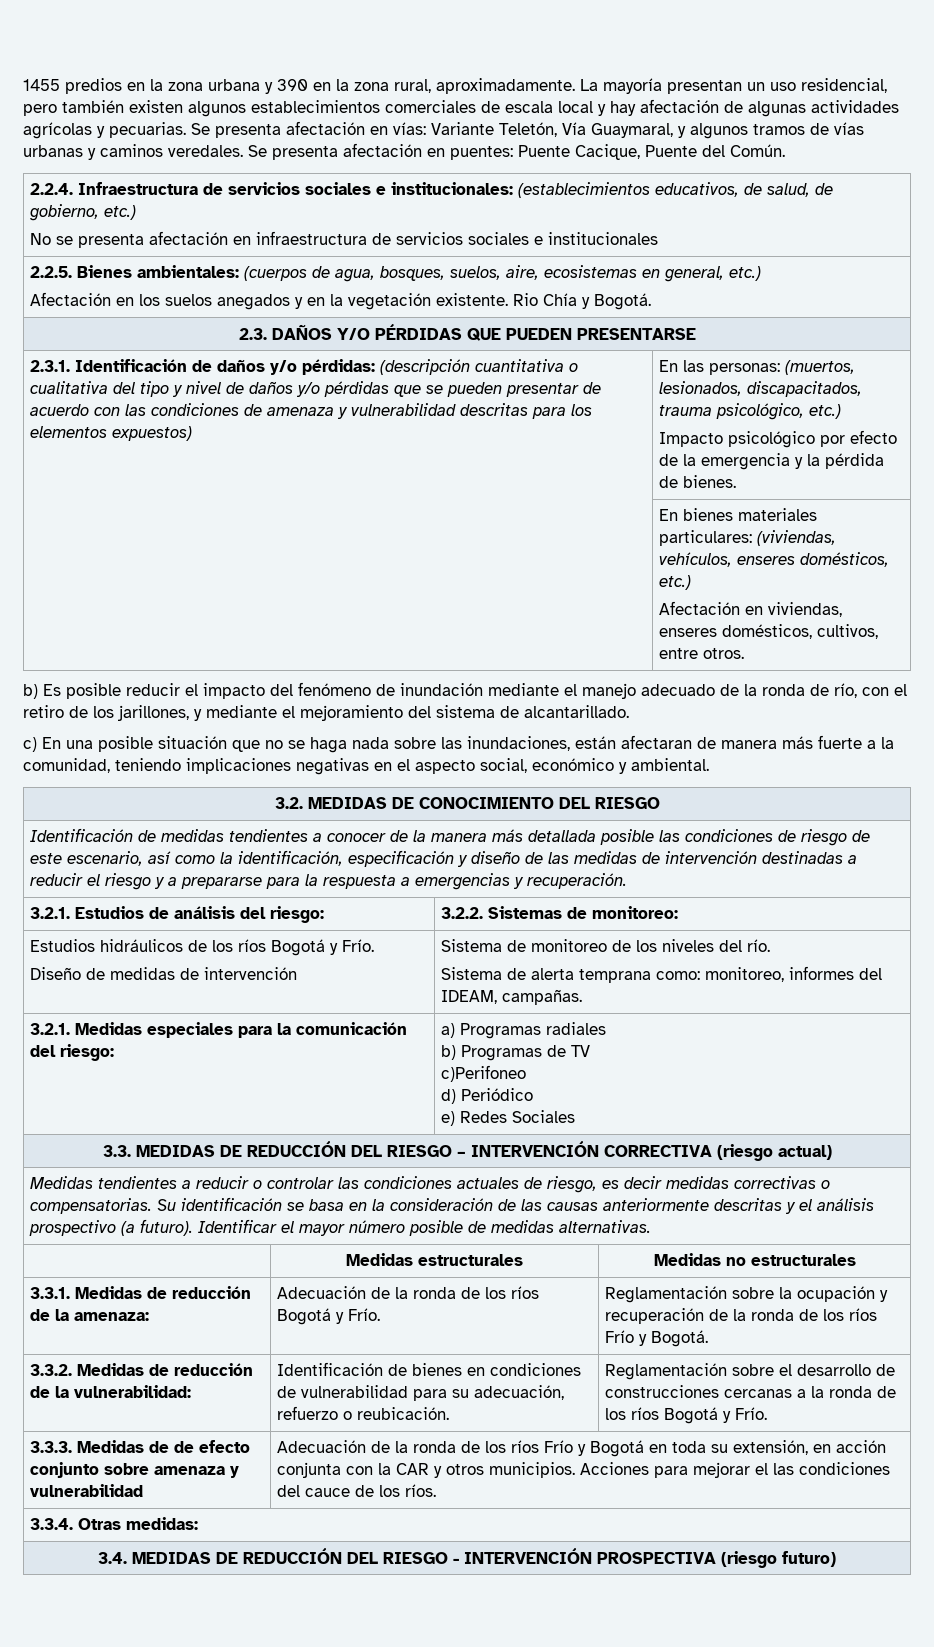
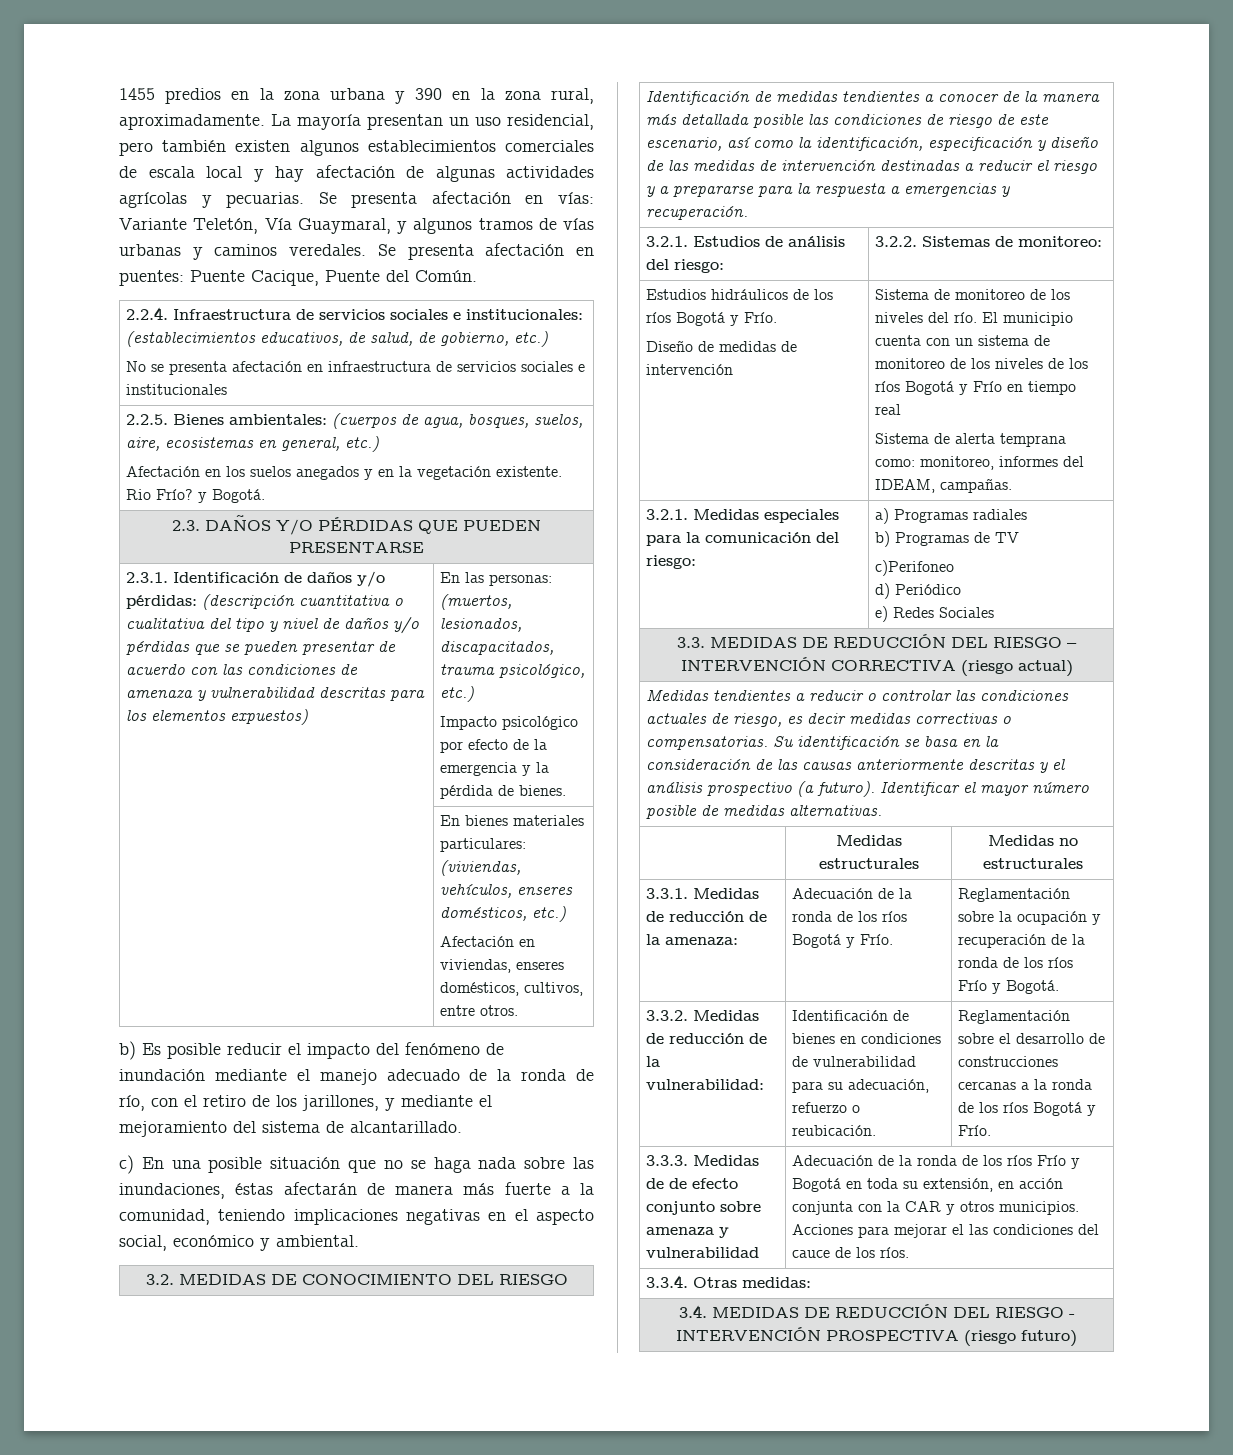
[542,293,577,306] Chía -> [156,489,194,500] Frío?
[575,735,692,749] están afectaran -> [235,1182,357,1195] éstas afectarán
(770, 945) none -> [982,312,1074,326] [875,335,1051,346] [875,358,1089,369] [875,381,1077,395] [875,404,902,415] El municipio cuenta con un sistema de monitoreo de los niveles de los ríos Bogotá y Frío en tiempo real

